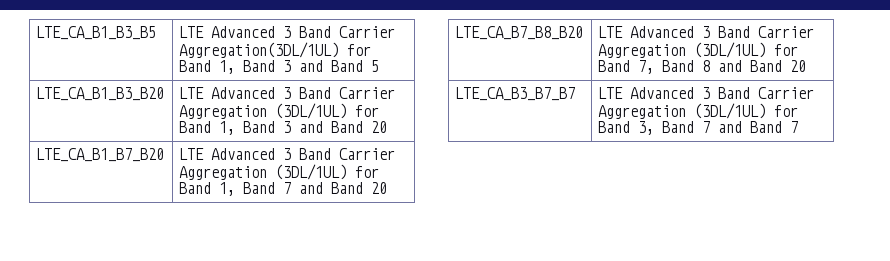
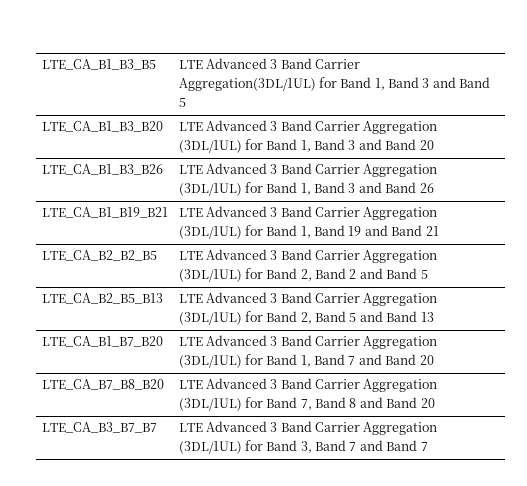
(388, 127) none -> [41,164,163,175] [178,163,438,177] [178,182,434,196] [41,207,168,218] [178,206,438,220] [178,225,439,239] [41,250,157,261] [178,249,438,263] [178,268,428,282] [41,293,163,304] [178,292,438,306] [178,311,434,325] // LTE_CA_B1_B3_B26 | LTE Advanced 3 Band Carrier Aggregation (3DL/1UL) for Band 1, Band 3 and Band 26 // LTE_CA_B1_B19_B21 | LTE Advanced 3 Band Carrier Aggregation (3DL/1UL) for Band 1, Band 19 and Band 21 // LTE_CA_B2_B2_B5 | LTE Advanced 3 Band Carrier Aggregation (3DL/1UL) for Band 2, Band 2 and Band 5 // LTE_CA_B2_B5_B13 | LTE Advanced 3 Band Carrier Aggregation (3DL/1UL) for Band 2, Band 5 and Band 13

